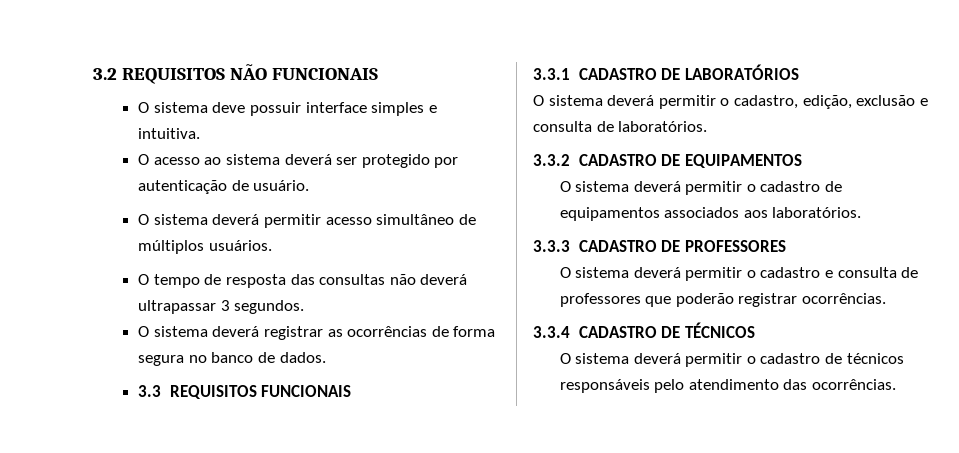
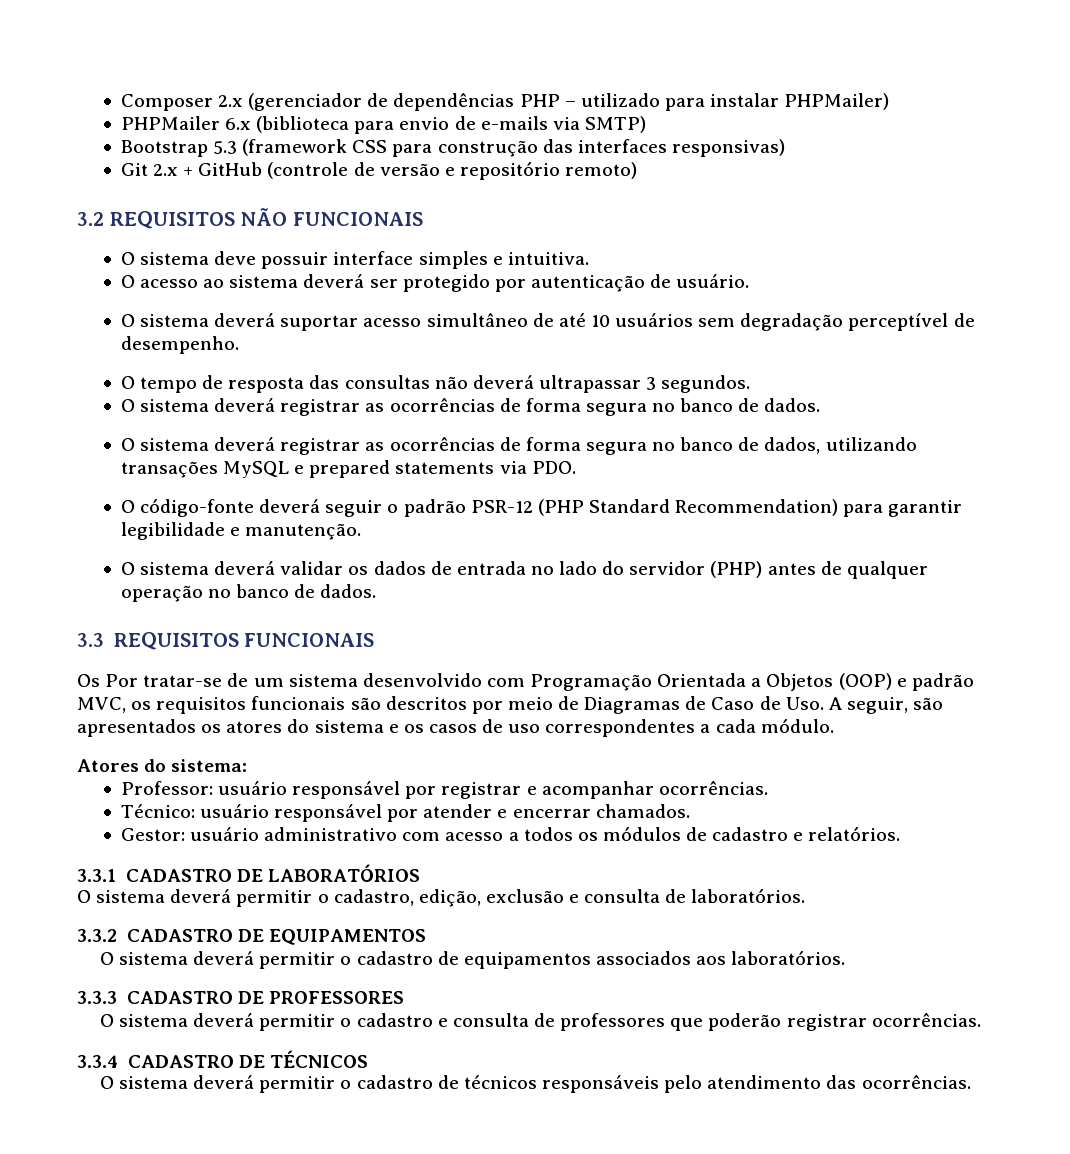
(93, 74) none -> [120,93,890,111] [120,116,646,134] [120,139,785,157] [120,161,638,180] Composer 2.x (gerenciador de dependências PHP – utilizado para instalar PHPMailer) // PHPMailer 6.x (biblioteca para envio de e-mails via SMTP) // Bootstrap 5.3 (framework CSS para construção das interfaces responsivas) // Git 2.x + GitHub (controle de versão e repositório remoto) //
[263,214,321,228] permitir -> [280,315,359,331] suportar
[138,240,272,254] múltiplos usuários. -> [558,313,975,331] [120,336,239,354] até 10 usuários sem degradação perceptível de desempenho.
[138,385,352,399] 3.3 REQUISITOS FUNCIONAIS -> [120,437,917,455] [120,460,576,478] [120,498,963,517] [120,522,362,540] [120,561,928,579] [120,584,377,602] [77,632,375,650] [77,673,974,691] [77,696,944,714] [77,718,834,737] [77,759,248,772] [120,781,768,799] [120,804,690,822] [120,826,901,841] O sistema deverá registrar as ocorrências de forma segura no banco de dados, utilizando transações MySQL e prepared statements via PDO. // O código-fonte deverá seguir o padrão PSR-12 (PHP Standard Recommendation) para garantir legibilidade e manutenção. // O sistema deverá validar os dados de entrada no lado do servidor (PHP) antes de qualquer operação no banco de dados. // 3.3 REQUISITOS FUNCIONAIS // Os Por tratar-se de um sistema desenvolvido com Programação Orientada a Objetos (OOP) e padrão MVC, os requisitos funcionais são descritos por meio de Diagramas de Caso de Uso. A seguir, são apresentados os atores do sistema e os casos de uso correspondentes a cada módulo. // Atores do sistema: // Professor: usuário responsável por registrar e acompanhar ocorrências. // Técnico: usuário responsável por atender e encerrar chamados. // Gestor: usuário administrativo com acesso a todos os módulos de cadastro e relatórios.

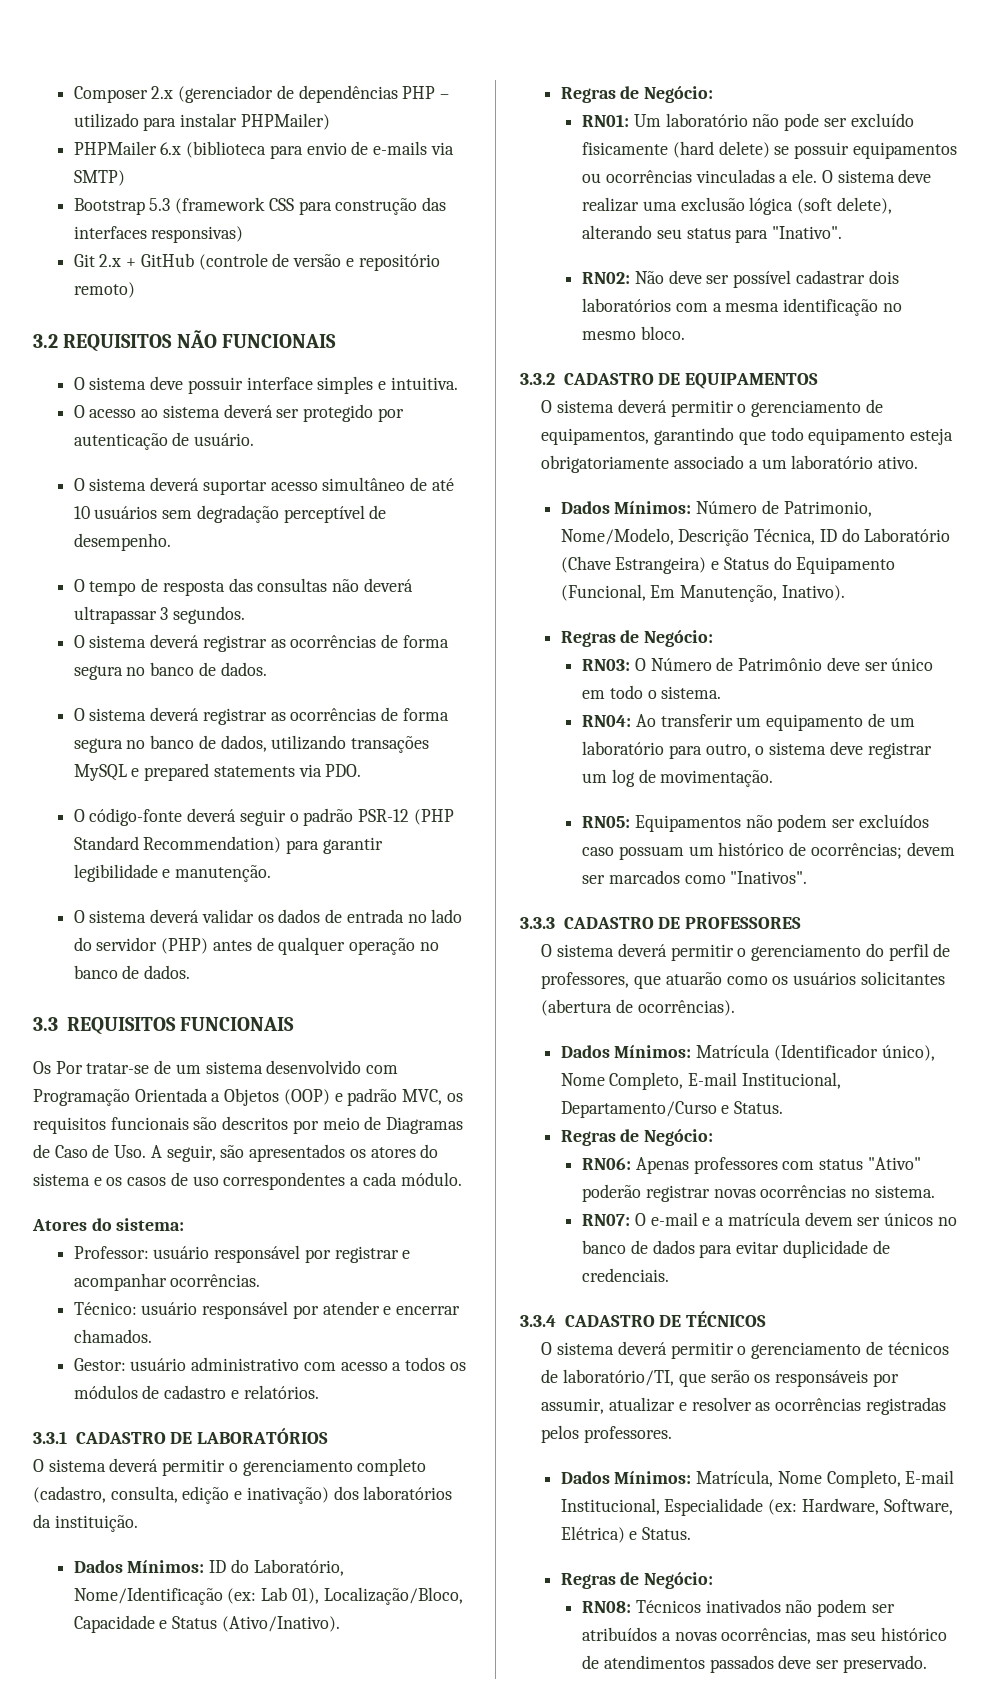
[333,888,806,907] cadastro, edição, exclusão e consulta de laboratórios. -> [242,1458,427,1476] [33,1486,453,1504] [33,1514,138,1532] [73,1559,344,1576] [73,1587,463,1605] [73,1615,340,1633] [560,86,714,103] [582,113,914,131] [582,141,957,159] [582,169,932,183] [582,197,892,215] [582,225,843,243] [582,270,899,288] [582,298,902,316] [582,326,685,340] gerenciamento completo (cadastro, consulta, edição e inativação) dos laboratórios da instituição. // Dados Mínimos: ID do Laboratório, Nome/Identificação (ex: Lab 01), Localização/Bloco, Capacidade e Status (Ativo/Inativo). // Regras de Negócio: // RN01: Um laboratório não pode ser excluído fisicamente (hard delete) se possuir equipamentos ou ocorrências vinculadas a ele. O sistema deve realizar uma exclusão lógica (soft delete), alterando seu status para "Inativo". // RN02: Não deve ser possível cadastrar dois laboratórios com a mesma identificação no mesmo bloco.
[356,950,846,969] cadastro de equipamentos associados aos laboratórios. -> [751,399,883,417] [541,427,954,445] [541,455,919,473] [560,500,872,517] [560,528,951,546] [560,556,896,574] [560,584,845,602] [560,630,714,647] [582,657,934,671] [582,685,722,699] [582,713,915,731] [582,741,932,759] [582,769,774,787] [582,814,929,832] [582,842,955,860] [582,870,808,884] gerenciamento de equipamentos, garantindo que todo equipamento esteja obrigatoriamente associado a um laboratório ativo. // Dados Mínimos: Número de Patrimonio, Nome/Modelo, Descrição Técnica, ID do Laboratório (Chave Estrangeira) e Status do Equipamento (Funcional, Em Manutenção, Inativo). // Regras de Negócio: // RN03: O Número de Patrimônio deve ser único em todo o sistema. // RN04: Ao transferir um equipamento de um laboratório para outro, o sistema deve registrar um log de movimentação. // RN05: Equipamentos não podem ser excluídos caso possuam um histórico de ocorrências; devem ser marcados como "Inativos".
[356,1013,981,1031] cadastro e consulta de professores que poderão registrar ocorrências. -> [751,943,951,961] [541,971,945,989] [541,999,735,1016] [560,1044,935,1061] [560,1072,841,1090] [560,1101,784,1118] [560,1129,714,1146] [582,1157,921,1174] [582,1184,935,1202] [582,1212,957,1226] [582,1240,890,1258] [582,1268,670,1282] gerenciamento do perfil de professores, que atuarão como os usuários solicitantes (abertura de ocorrências). // Dados Mínimos: Matrícula (Identificador único), Nome Completo, E-mail Institucional, Departamento/Curso e Status. // Regras de Negócio: // RN06: Apenas professores com status "Ativo" poderão registrar novas ocorrências no sistema. // RN07: O e-mail e a matrícula devem ser únicos no banco de dados para evitar duplicidade de credenciais.
[356,1075,433,1089] cadastro -> [751,1342,862,1359] gerenciamento
[541,1075,971,1093] responsáveis pelo atendimento das ocorrências. -> [541,1369,899,1387] [541,1397,946,1415] [541,1425,673,1443] [560,1470,955,1488] [560,1498,953,1516] [560,1526,692,1543] [560,1572,714,1589] [582,1599,895,1617] [582,1627,947,1644] [582,1655,927,1673] de laboratório/TI, que serão os responsáveis por assumir, atualizar e resolver as ocorrências registradas pelos professores. // Dados Mínimos: Matrícula, Nome Completo, E-mail Institucional, Especialidade (ex: Hardware, Software, Elétrica) e Status. // Regras de Negócio: // RN08: Técnicos inativados não podem ser atribuídos a novas ocorrências, mas seu histórico de atendimentos passados deve ser preservado.

